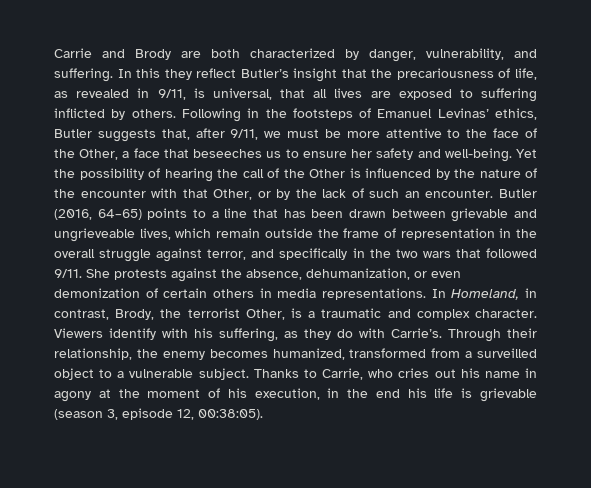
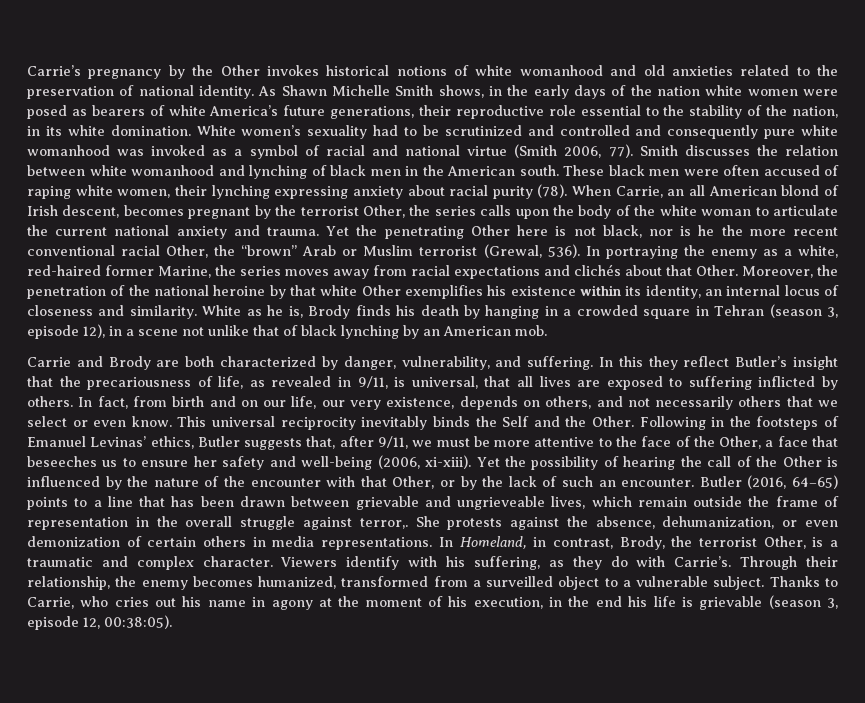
(54, 53) none -> [27,65,838,79] [27,85,839,99] [27,105,838,119] [27,125,838,139] [27,144,839,159] [27,165,839,179] [27,184,839,199] [27,205,839,219] [27,225,838,239] [27,244,838,259] [27,264,838,279] [27,285,840,299] [27,304,838,319] [27,324,547,339] Carrie’s pregnancy by the Other invokes historical notions of white womanhood and old anxieties related to the preservation of national identity. As Shawn Michelle Smith shows, in the early days of the nation white women were posed as bearers of white America’s future generations, their reproductive role essential to the stability of the nation, in its white domination. White women’s sexuality had to be scrutinized and controlled and consequently pure white womanhood was invoked as a symbol of racial and national virtue (Smith 2006, 77). Smith discusses the relation between white womanhood and lynching of black men in the American south. These black men were often accused of raping white women, their lynching expressing anxiety about racial purity (78). When Carrie, an all American blond of Irish descent, becomes pregnant by the terrorist Other, the series calls upon the body of the white woman to articulate the current national anxiety and trauma. Yet the penetrating Other here is not black, nor is he the more recent conventional racial Other, the “brown” Arab or Muslim terrorist (Grewal, 536). In portraying the enemy as a white, red-haired former Marine, the series moves away from racial expectations and clichés about that Other. Moreover, the penetration of the national heroine by that white Other exemplifies his existence within its identity, an internal locus of closeness and similarity. White as he is, Brody finds his death by hanging in a crowded square in Tehran (season 3, episode 12), in a scene not unlike that of black lynching by an American mob. //
(176, 113) none -> [78,396,838,410] [27,416,634,430] In fact, from birth and on our life, our very existence, depends on others, and not necessarily others that we select or even know. This universal reciprocity inevitably binds the Self and the Other.
[444,148,512,162] well-being. -> [301,455,472,470] well-being (2006, xi-xiii).
[207,248,537,260] [54,269,82,278] terror, and specifically in the two wars that followed 9/11. -> [359,518,408,529] terror,.

